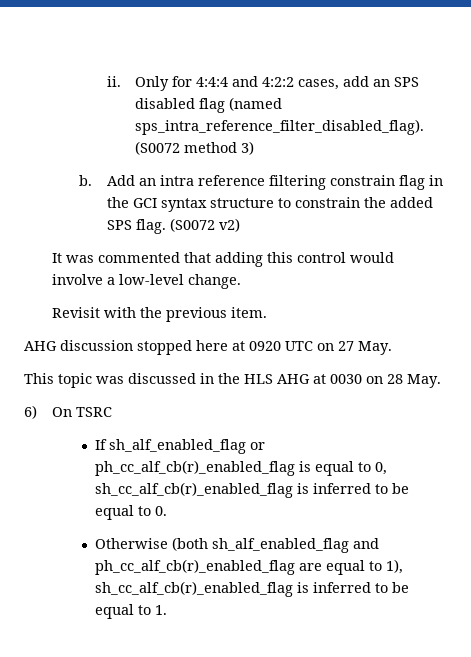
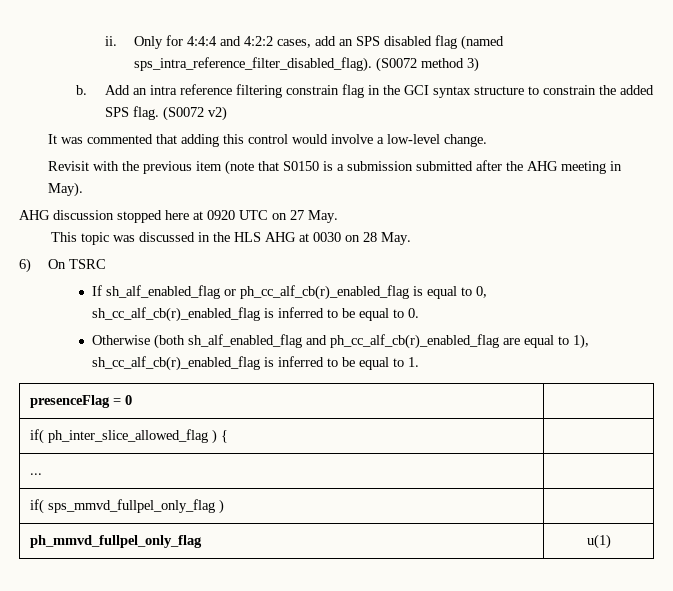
[230,307,267,318] item. -> [195,160,622,175] [47,182,83,197] item (note that S0150 is a submission submitted after the AHG meeting in May).
(168, 610) none -> [29,395,132,408] [29,429,228,444] [29,473,42,475] [29,499,224,514] [29,535,202,548] [586,534,611,549] // presenceFlag = 0 | // if( ph_inter_slice_allowed_flag ) { | // ... | // if( sps_mmvd_fullpel_only_flag ) | // ph_mmvd_fullpel_only_flag | u(1)

